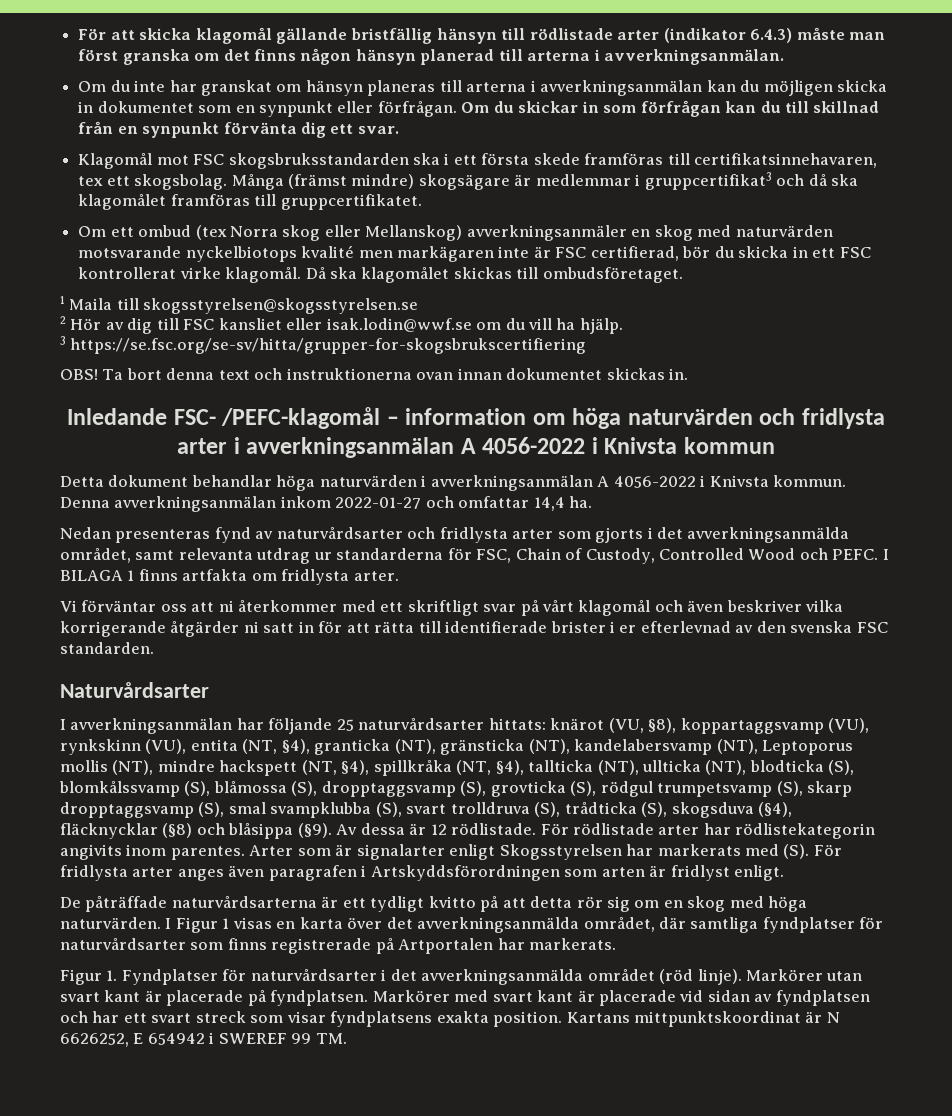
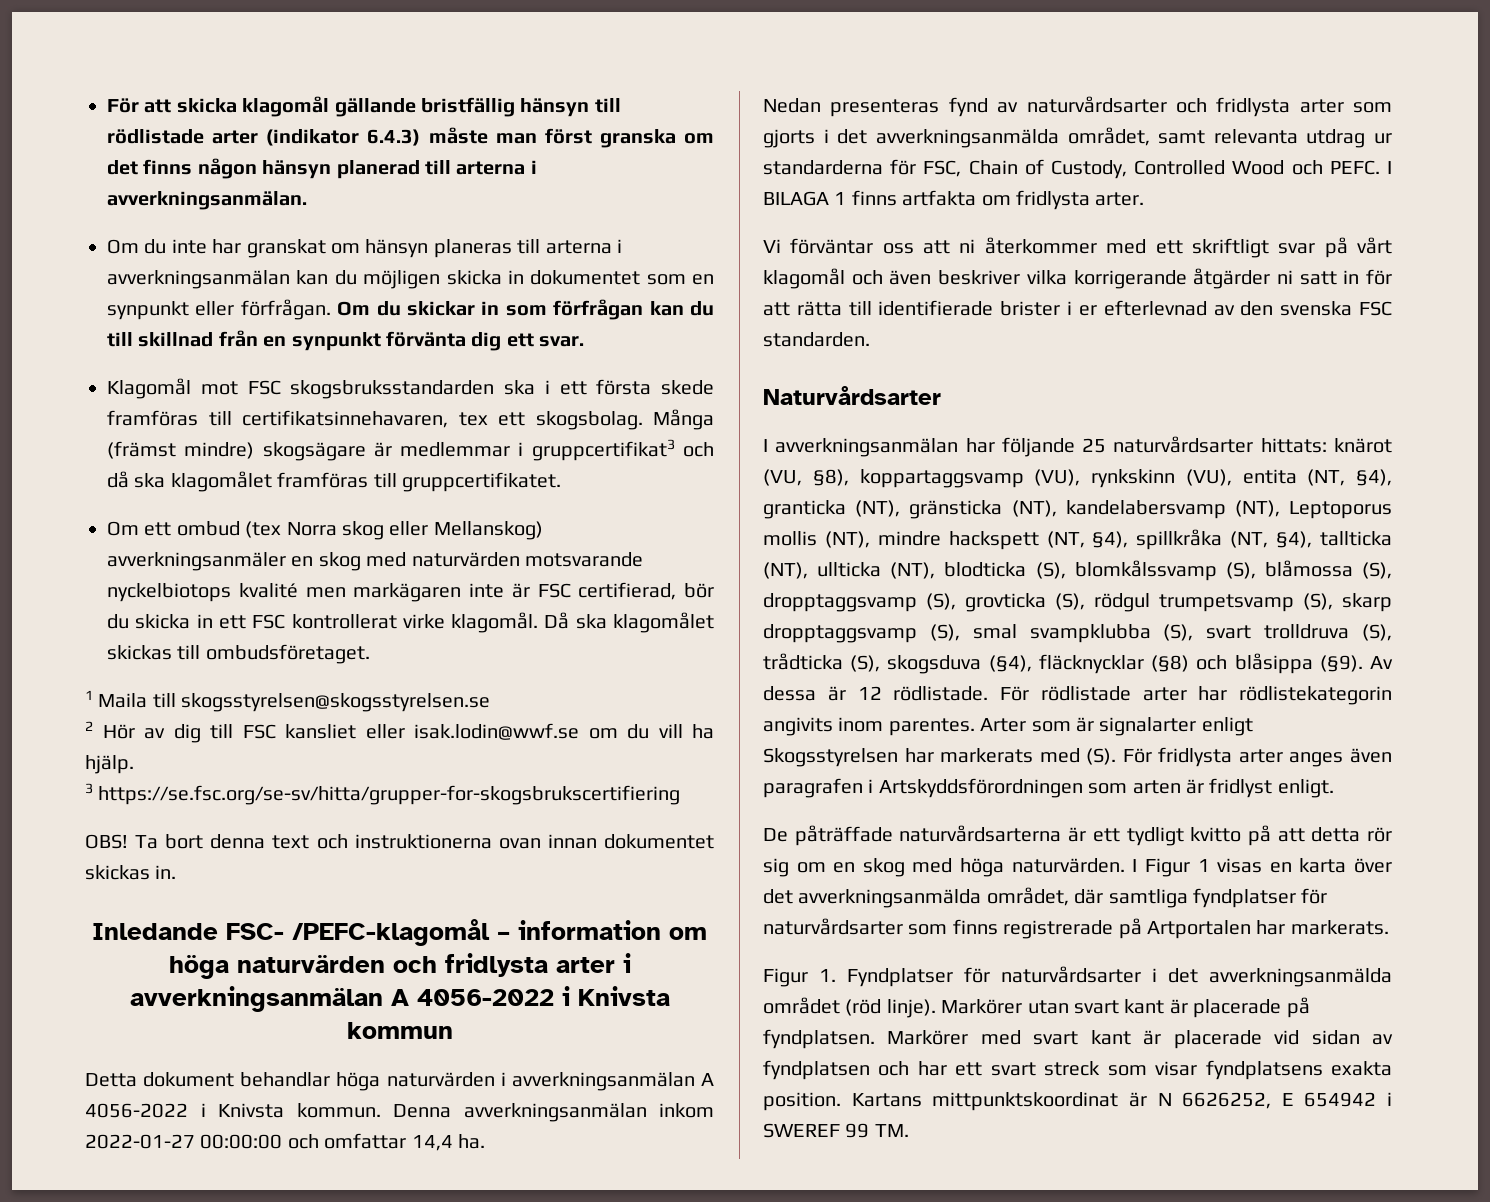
(422, 503) none -> [200,1134,283,1149] 00:00:00

